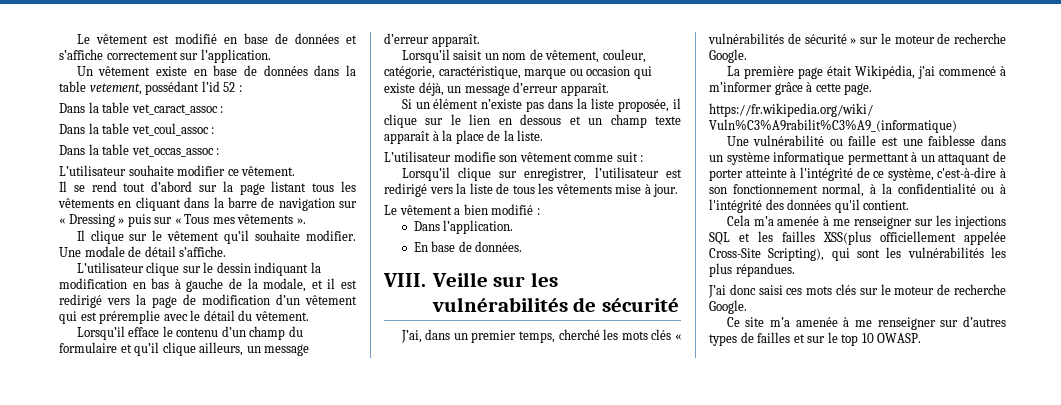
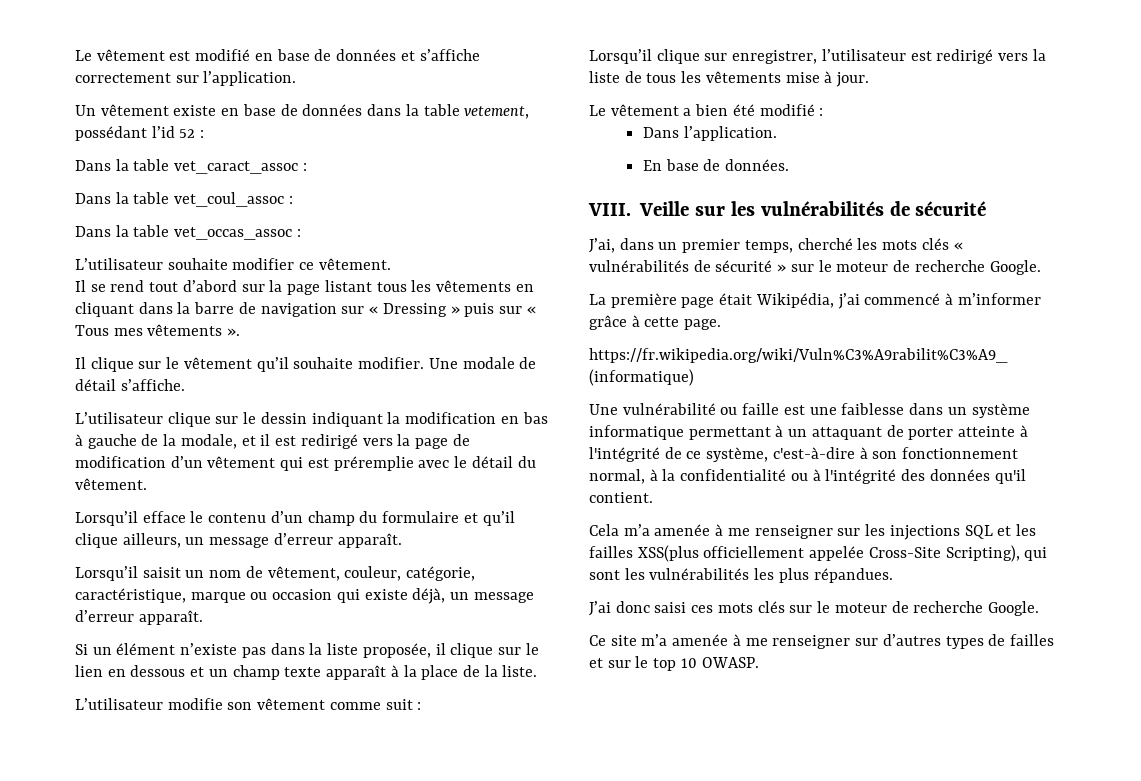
(488, 209) none -> [732,104,755,116] été

